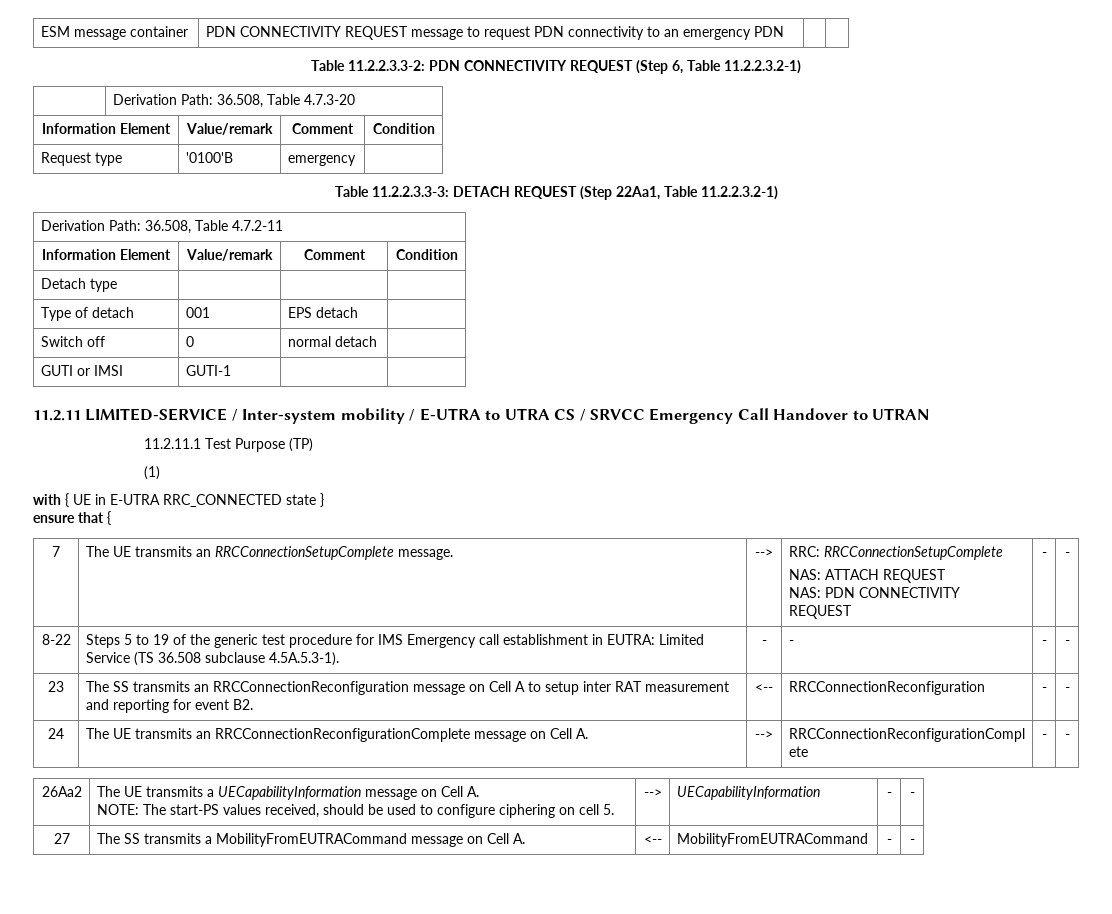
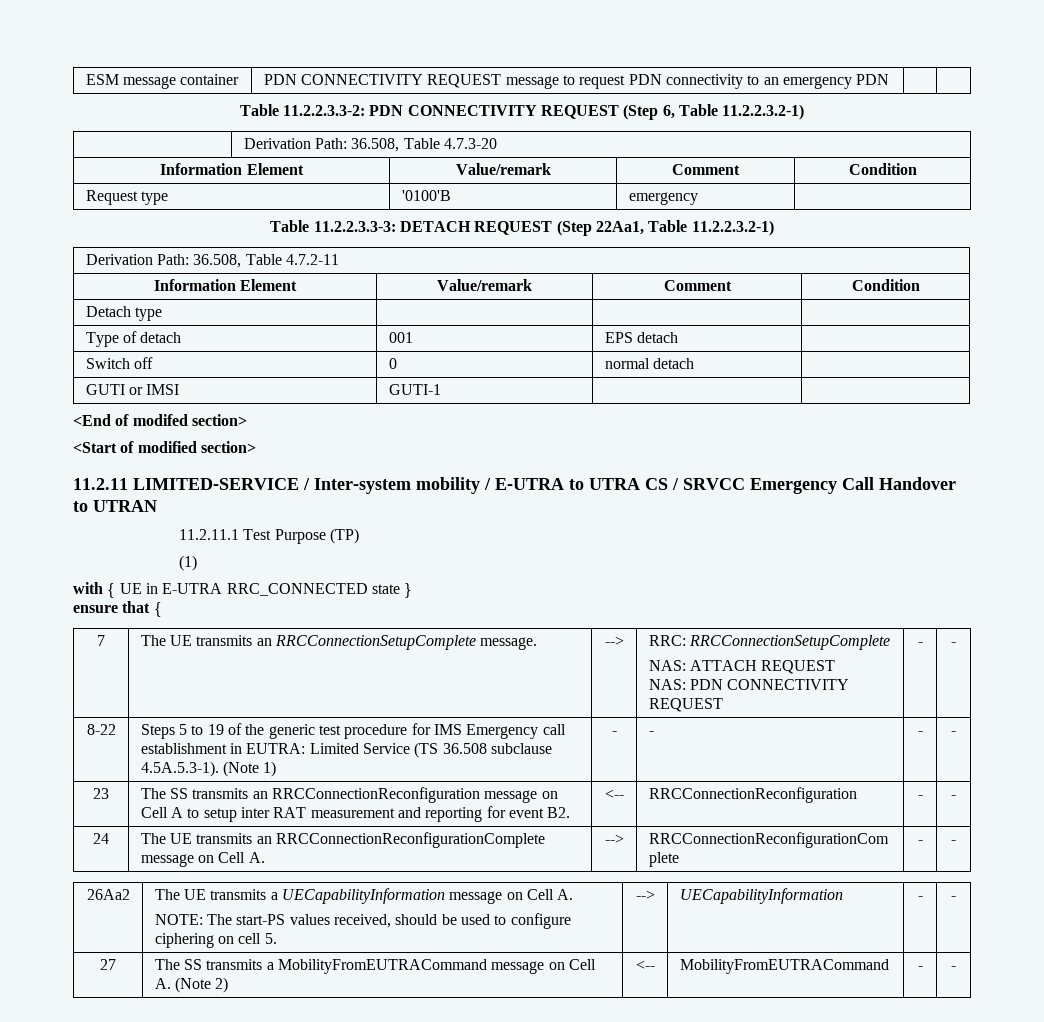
(231, 370) none -> [73,414,247,426] [73,441,256,453] // <End of modifed section> // <Start of modified section>
(339, 659) none -> [223,761,277,777] (Note 1)
(525, 838) none -> [175,977,229,993] (Note 2)

